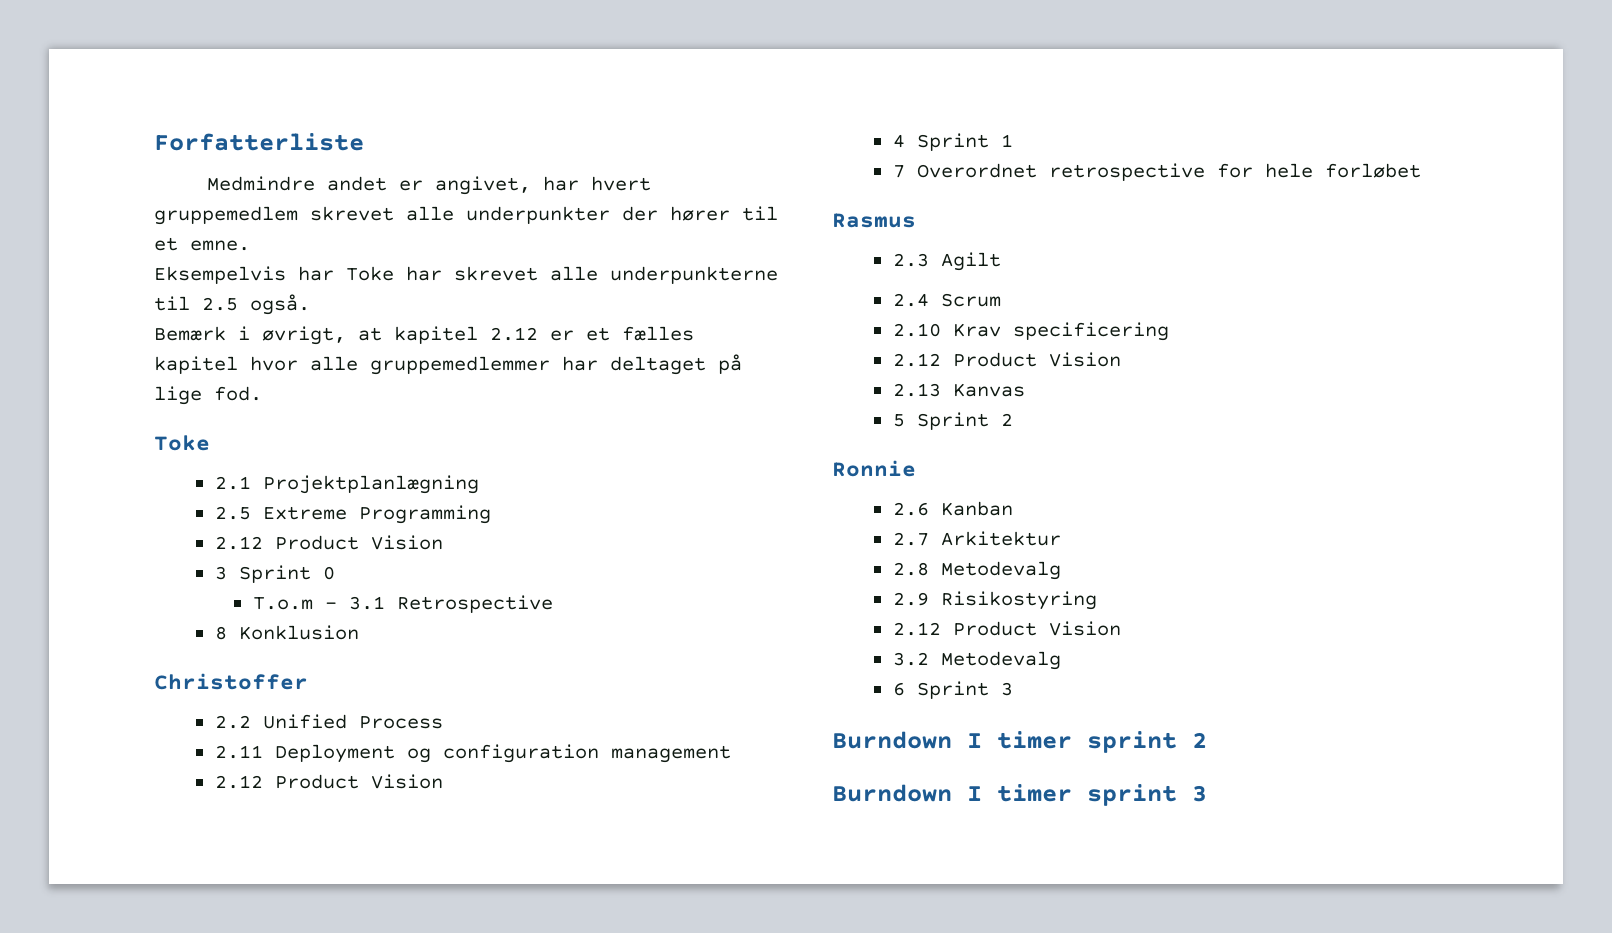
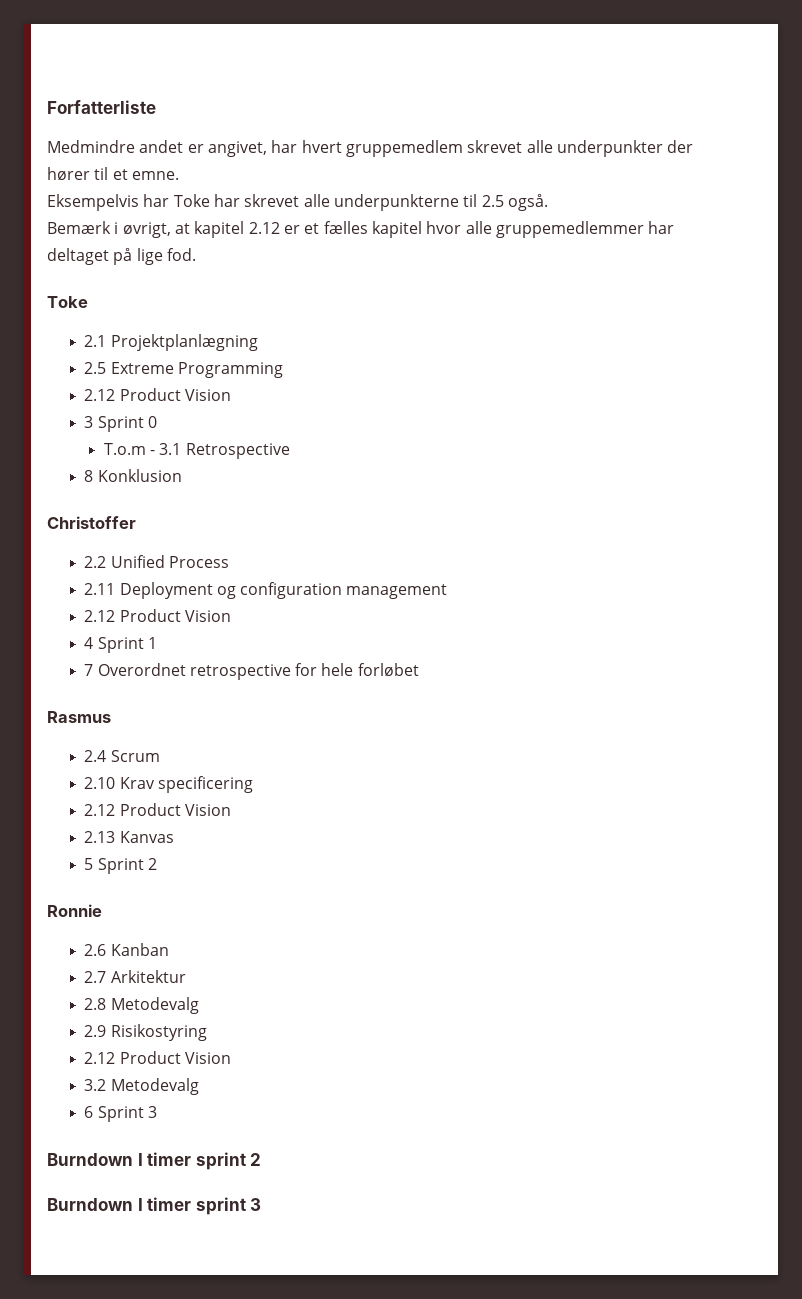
[892,252,1001,271] // 2.3 Agilt -> (111, 717) none

